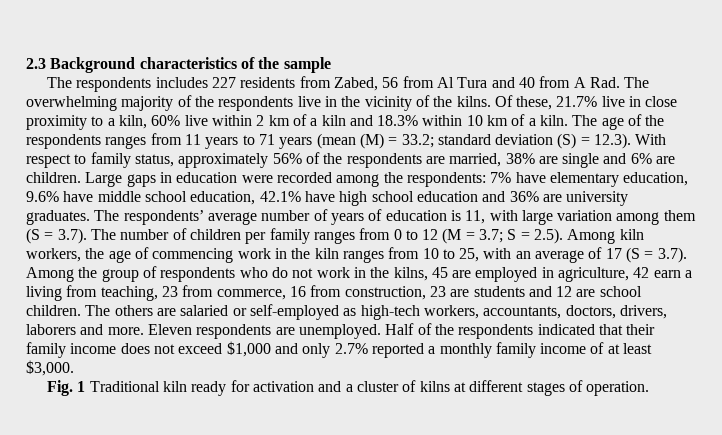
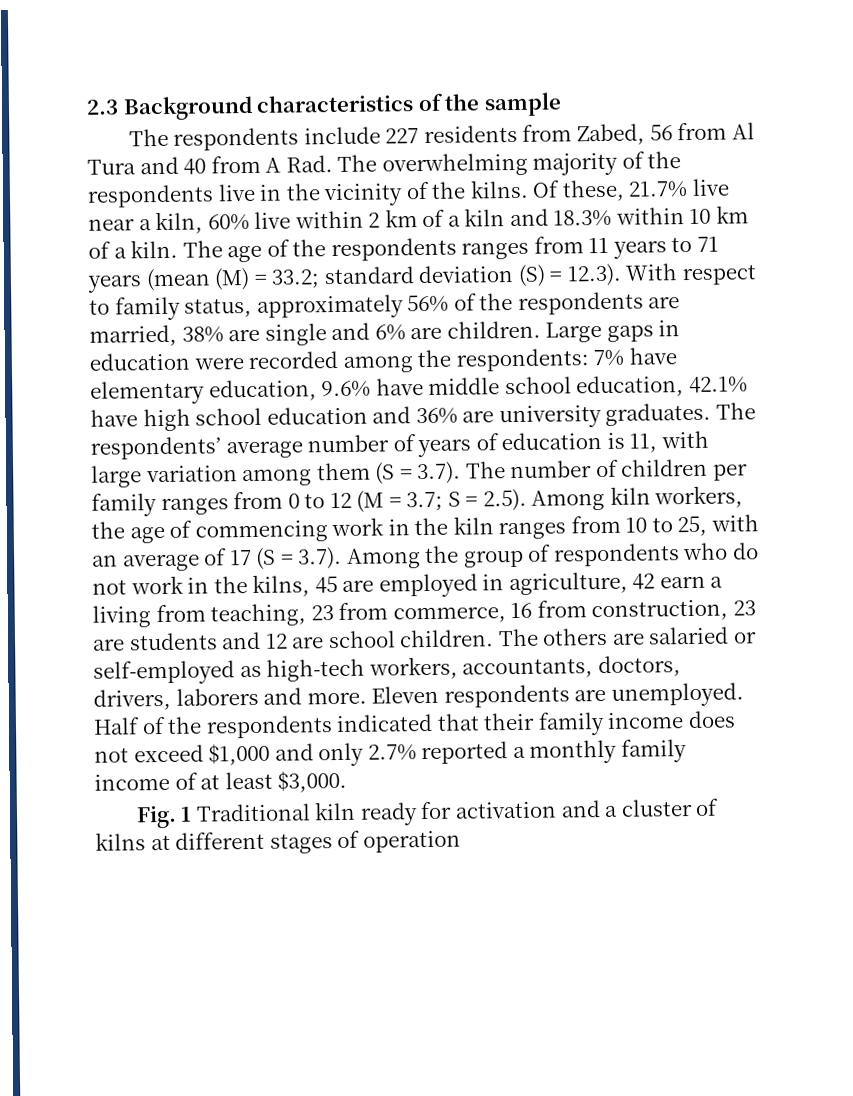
[155,77,208,88] includes -> [303,126,381,145] include
[629,96,678,107] [26,115,104,130] in close proximity to -> [88,218,135,231] near
[586,381,650,396] operation. -> [362,830,461,853] operation

